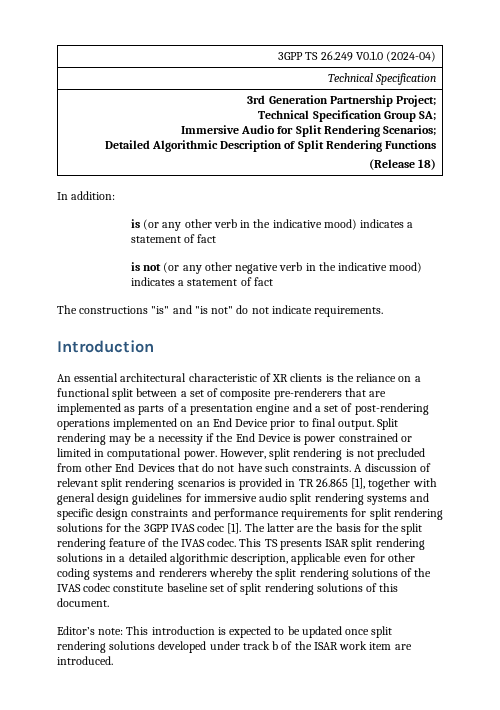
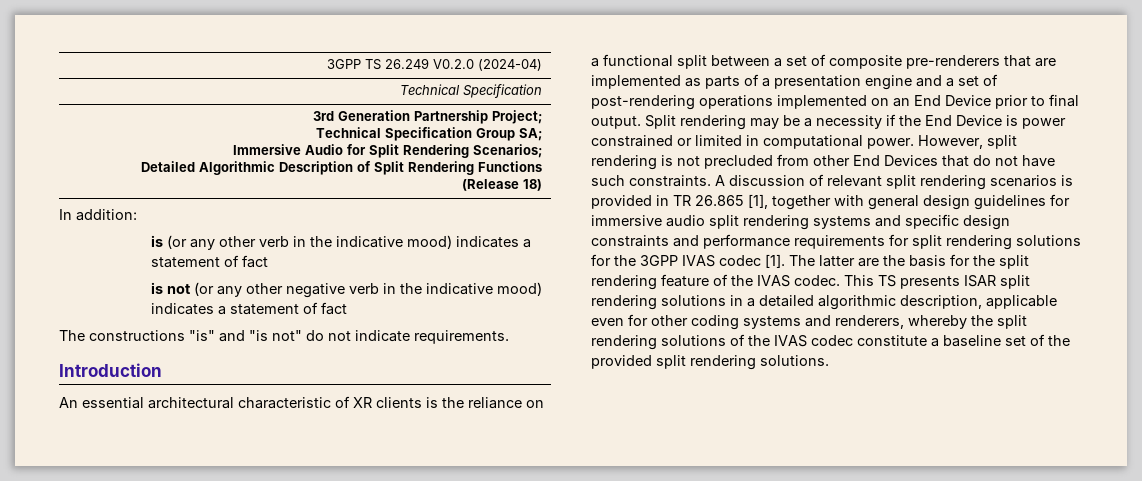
[355,51,383,60] V0.1.0 -> [433,59,475,69] V0.2.0
[158,568,207,577] renderers -> [835,315,904,329] renderers,
(165, 588) none -> [931,338,939,347] a
[240,583,399,595] [57,598,109,607] [57,626,393,638] [57,641,412,653] [57,656,113,665] split rendering solutions of this document. // Editor’s note: This introduction is expected to be updated once split rendering solutions developed under track b of the ISAR work item are introduced. -> [1048,335,1070,346] [591,355,829,370] the provided split rendering solutions.

